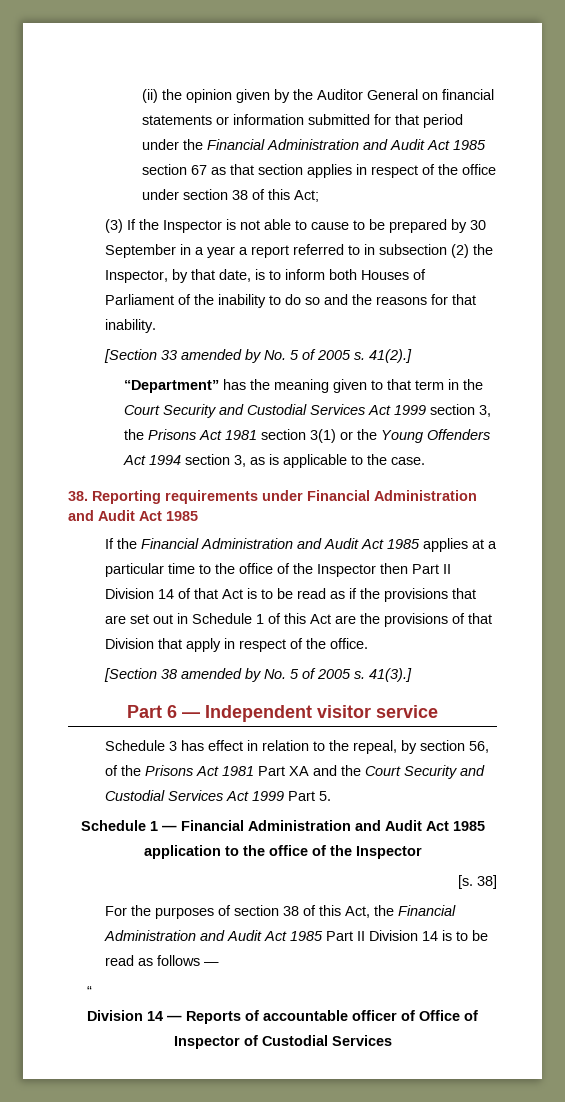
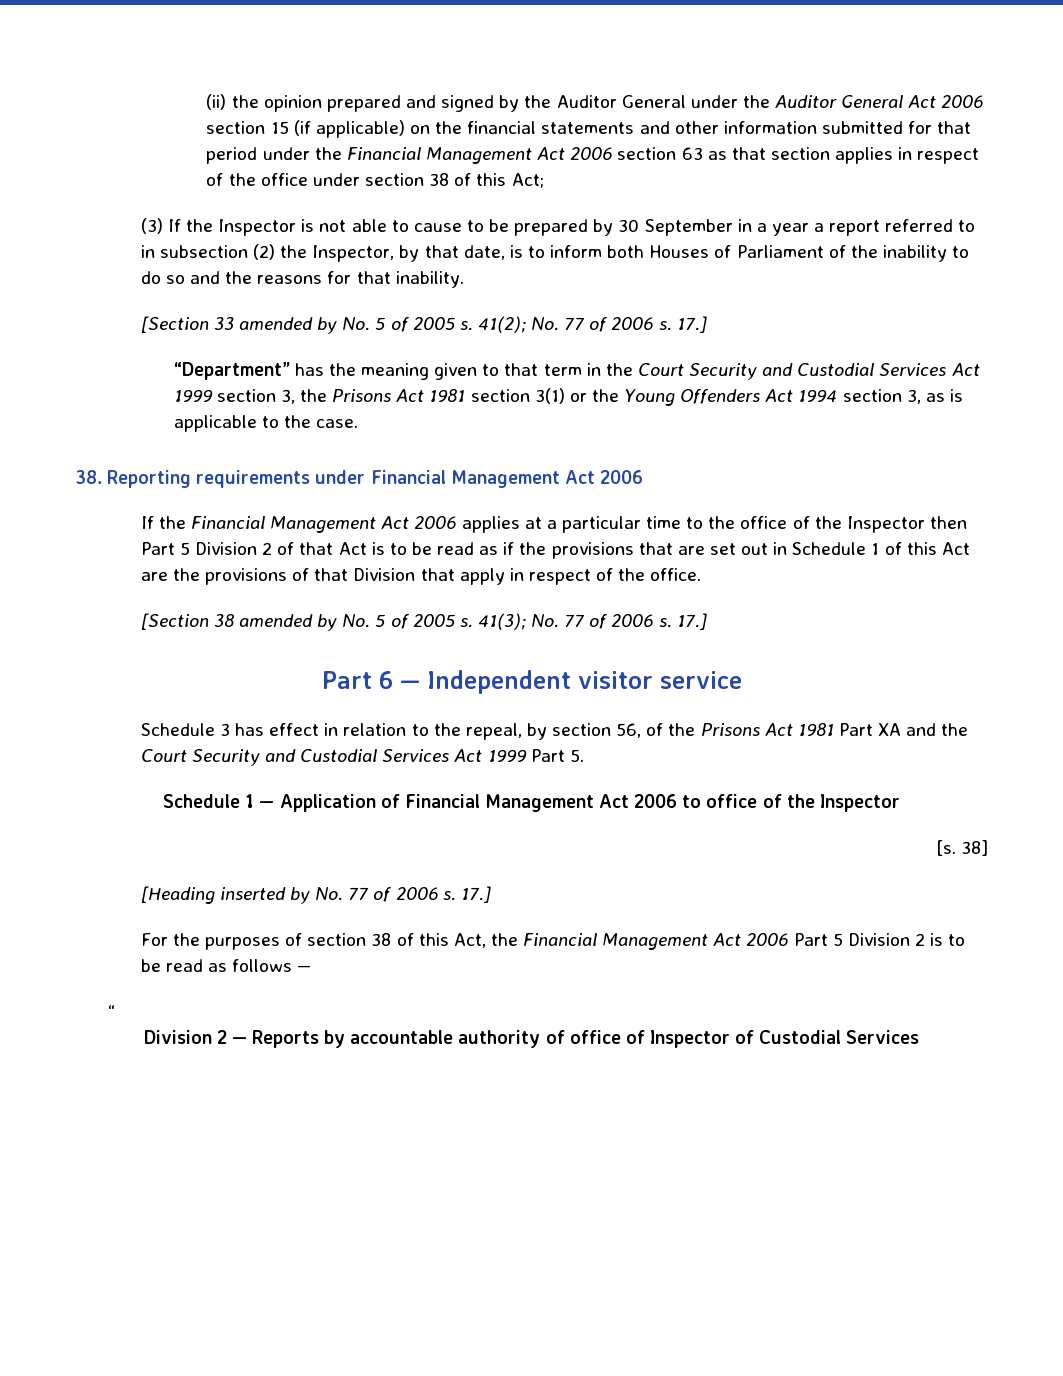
[236,89,271,103] given -> [326,95,495,112] prepared and signed
[422,89,495,100] [142,115,230,125] on financial statements or -> [690,95,984,108] [206,120,719,138] under the Auditor General Act 2006 section 15 (if applicable) on the financial statements and other
[267,139,487,150] [142,164,208,175] Administration and Audit Act 1985 section 67 -> [425,147,703,164] Management Act 2006 section 63
[369,349,413,363] 41(2).] -> [477,316,707,333] 41(2); No. 77 of 2006 s. 17.]
[374,490,477,501] [68,510,198,521] [105,538,421,549] Administration and Audit Act 1985 // If the Financial Administration and Audit Act 1985 -> [450,470,643,488] [140,516,457,533] Management Act 2006 // If the Financial Management Act 2006
[443,564,452,574] [105,588,175,599] II Division 14 -> [179,542,273,555] 5 Division 2
[369,668,413,682] 41(3).] -> [477,613,707,630] 41(3); No. 77 of 2006 s. 17.]
[180,820,485,831] [143,845,265,859] Financial Administration and Audit Act 1985 application to the -> [279,794,702,812] Application of Financial Management Act 2006 to
(497, 882) none -> [140,886,491,904] // [Heading inserted by No. 77 of 2006 s. 17.]
[104,930,439,941] Administration and Audit Act 1985 Part II Division 14 -> [602,933,925,950] Management Act 2006 Part 5 Division 2
[147,1011,163,1021] 14 -> [216,1030,227,1044] 2
[245,1010,460,1021] of accountable officer of Office -> [324,1030,621,1048] by accountable authority of office

